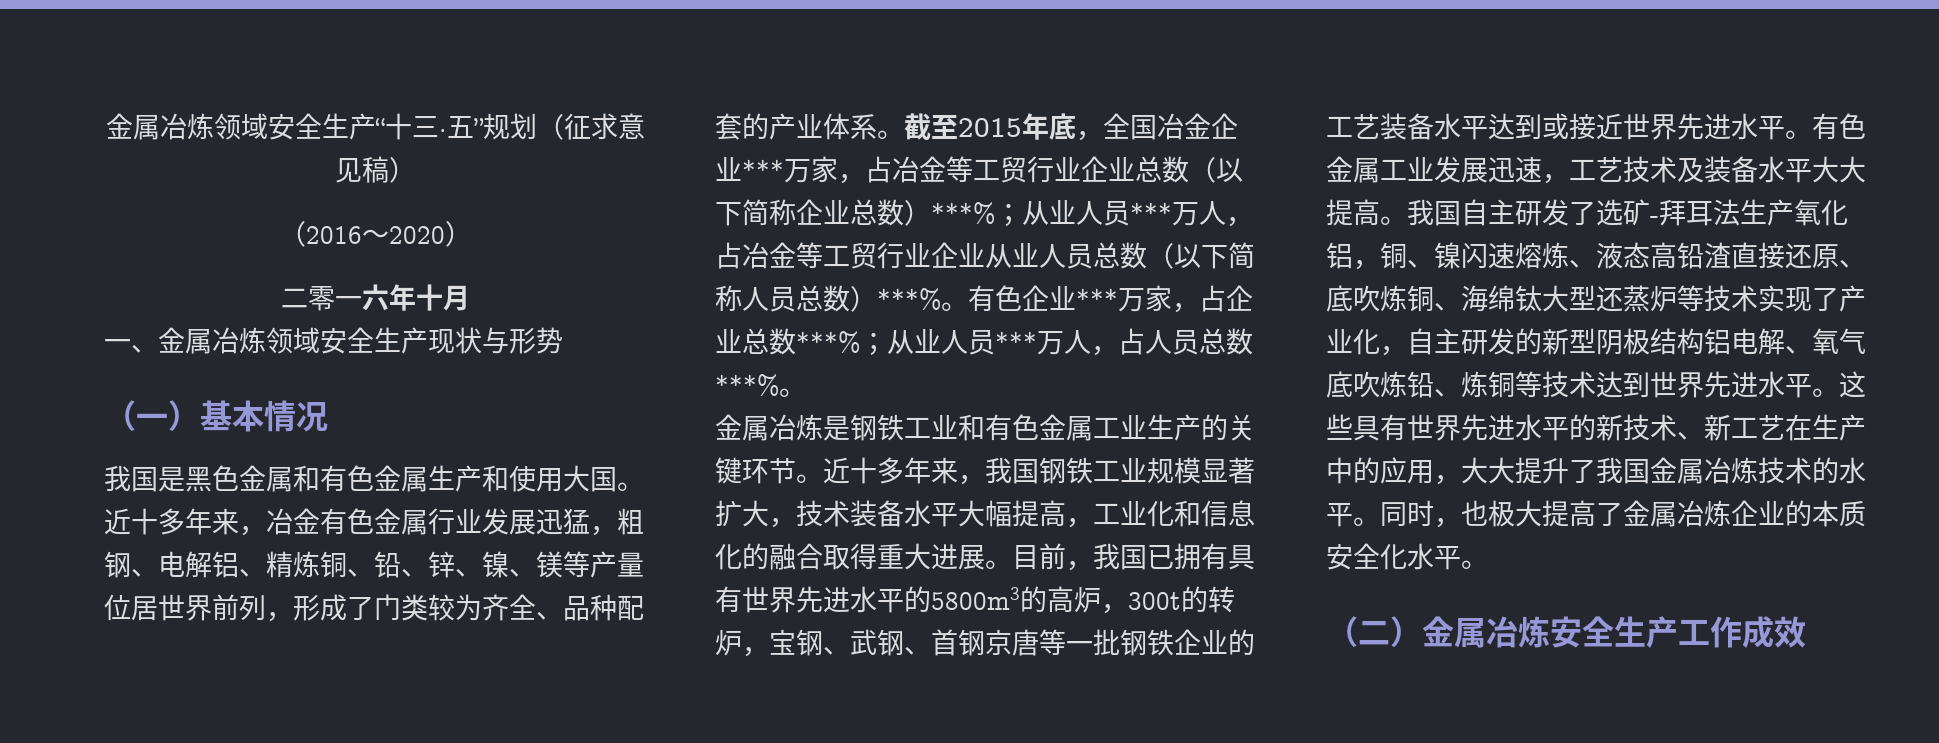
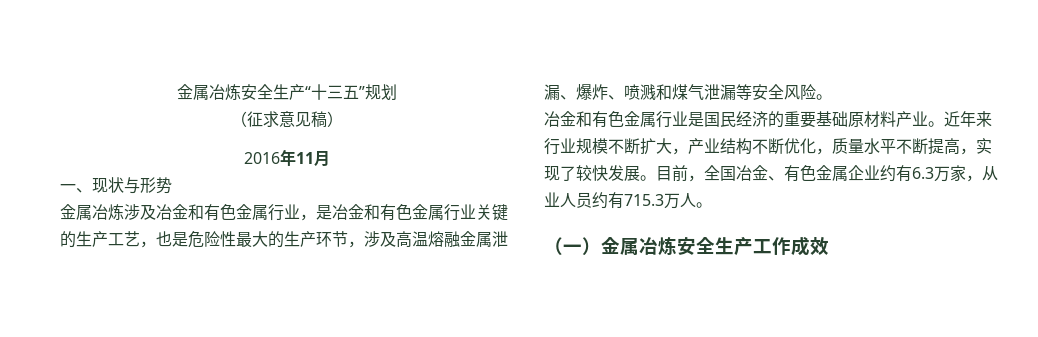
[106,113,268,140] 金属冶炼领域 -> [177,84,241,101] 金属冶炼
[439,129,447,137] · -> (343, 92) none
(537, 126) none -> (397, 92) //
[279,221,472,247] [281,284,470,311] [104,327,563,354] [104,400,328,432] [104,465,644,492] [104,508,644,536] [104,551,644,578] [104,594,644,622] [715,113,1238,141] [715,156,1243,184] [715,199,1253,227] [715,242,1255,269] [715,285,1253,313] [715,328,1253,356] [715,374,806,397] [715,414,1255,441] [715,457,1255,485] [715,500,1255,528] [715,543,1255,571] [715,586,1235,614] [715,629,1255,657] [1326,113,1866,140] [1326,156,1866,184] [1326,199,1848,226] [1326,242,1866,270] [1326,285,1866,312] [1326,328,1866,356] [1326,371,1866,398] [1326,414,1866,441] [1326,457,1866,485] [1326,500,1866,528] [1326,543,1461,570] （2016～2020） // 二零一六年十月 // 一、金属冶炼领域安全生产现状与形势 // （一）基本情况 // 我国是黑色金属和有色金属生产和使用大国。近十多年来，冶金有色金属行业发展迅猛，粗钢、电解铝、精炼铜、铅、锌、镍、镁等产量位居世界前列，形成了门类较为齐全、品种配套的产业体系。截至2015年底，全国冶金企业***万家，占冶金等工贸行业企业总数（以下简称企业总数）***%；从业人员***万人，占冶金等工贸行业企业从业人员总数（以下简称人员总数）***%。有色企业***万家，占企业总数***%；从业人员***万人，占人员总数***%。 // 金属冶炼是钢铁工业和有色金属工业生产的关键环节。近十多年来，我国钢铁工业规模显著扩大，技术装备水平大幅提高，工业化和信息化的融合取得重大进展。目前，我国已拥有具有世界先进水平的5800m3的高炉，300t的转炉，宝钢、武钢、首钢京唐等一批钢铁企业的工艺装备水平达到或接近世界先进水平。有色金属工业发展迅速，工艺技术及装备水平大大提高。我国自主研发了选矿-拜耳法生产氧化铝，铜、镍闪速熔炼、液态高铅渣直接还原、底吹炼铜、海绵钛大型还蒸炉等技术实现了产业化，自主研发的新型阴极结构铝电解、氧气底吹炼铅、炼铜等技术达到世界先进水平。这些具有世界先进水平的新技术、新工艺在生产中的应用，大大提升了我国金属冶炼技术的水平。同时，也极大提高了金属冶炼企业的本质安全化水平 -> [244,149,330,167] [60,177,172,194] [60,204,508,221] [60,231,508,248] [544,84,832,100] [544,111,992,128] [544,138,992,155] [544,165,998,182] [544,192,696,209] 2016年11月 // 一、现状与形势 // 金属冶炼涉及冶金和有色金属行业，是冶金和有色金属行业关键的生产工艺，也是危险性最大的生产环节，涉及高温熔融金属泄漏、爆炸、喷溅和煤气泄漏等安全风险。 // 冶金和有色金属行业是国民经济的重要基础原材料产业。近年来行业规模不断扩大，产业结构不断优化，质量水平不断提高，实现了较快发展。目前，全国冶金、有色金属企业约有6.3万家，从业人员约有715.3万人
[1358,621,1390,645] 二 -> [563,244,582,253] 一

